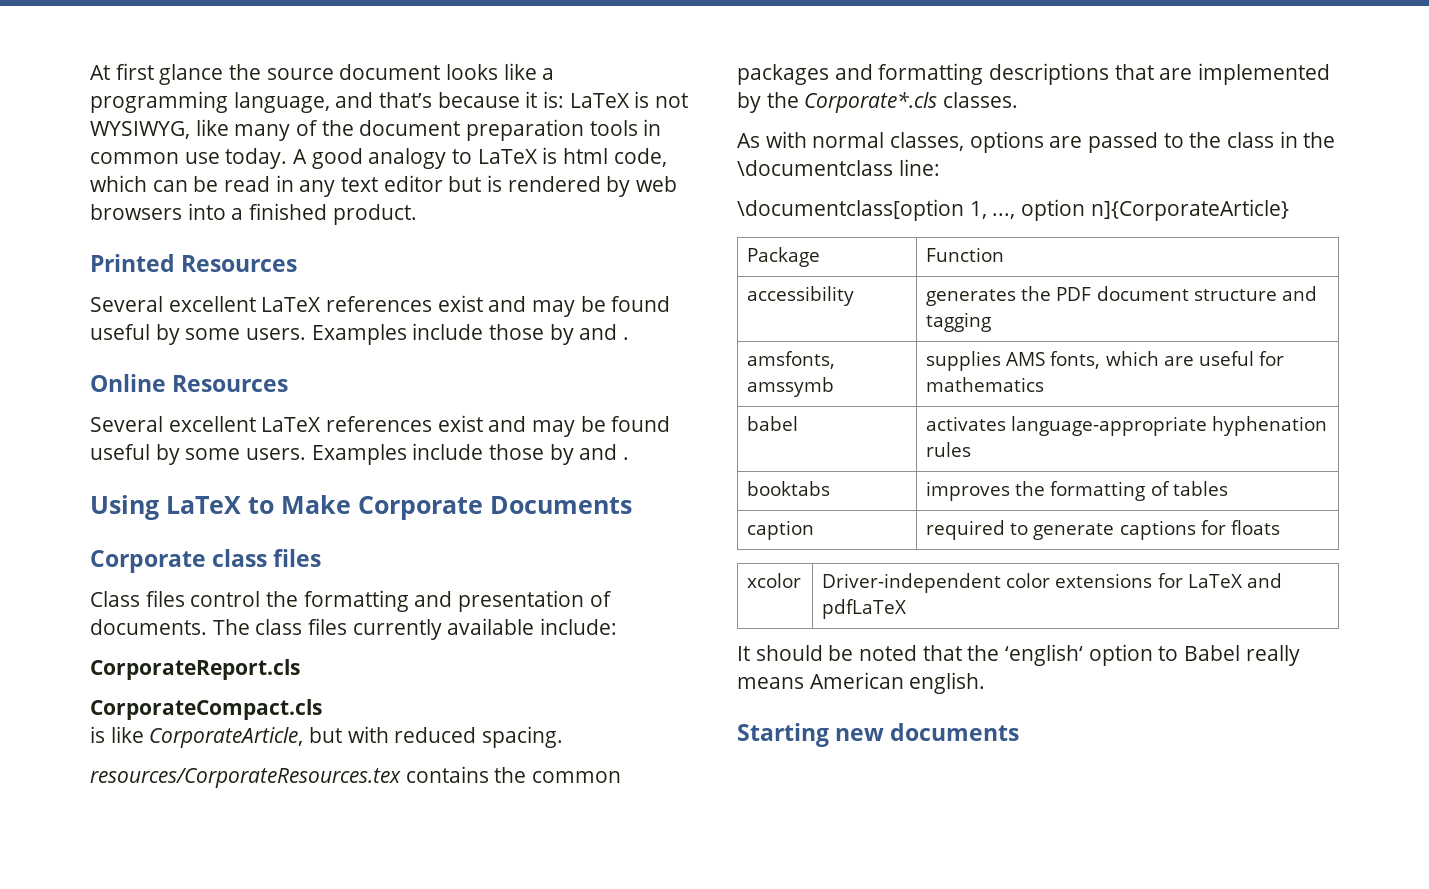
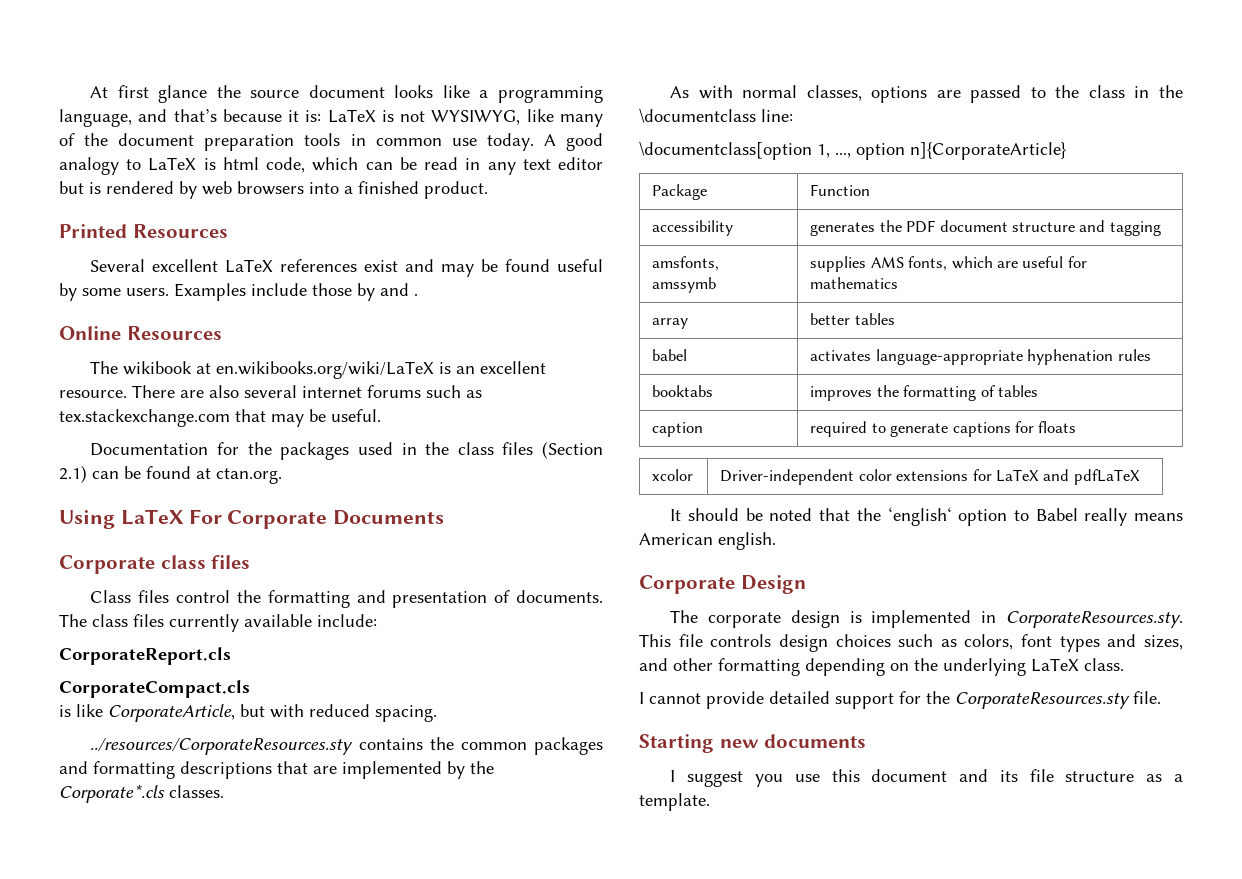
[90,415,671,437] [90,443,630,465] Several excellent LaTeX references exist and may be found useful by some users. Examples include those by and . -> [90,361,547,379] [59,385,482,398] [59,409,381,427] [90,441,603,460] [59,465,282,484] The wikibook at en.wikibooks.org/wiki/LaTeX is an excellent resource. There are also several internet forums such as tex.stackexchange.com that may be useful. // Documentation for the packages used in the class files (Section 2.1) can be found at ctan.org.
[247,495,351,514] to Make -> [188,509,222,524] For
[90,768,401,788] resources/CorporateResources.tex -> [90,738,354,755] ../resources/CorporateResources.sty
(1045, 384) none -> [652,318,689,329] [810,313,895,325] // array | better tables
[737,723,1020,747] Starting new documents -> [639,575,806,594] [670,610,1183,628] [639,634,1183,652] [639,658,1124,676] [639,691,1161,709] [639,734,867,753] [670,769,1183,787] [639,793,710,811] Corporate Design // The corporate design is implemented in CorporateResources.sty. This file controls design choices such as colors, font types and sizes, and other formatting depending on the underlying LaTeX class. // I cannot provide detailed support for the CorporateResources.sty file. // Starting new documents // I suggest you use this document and its file structure as a template.

